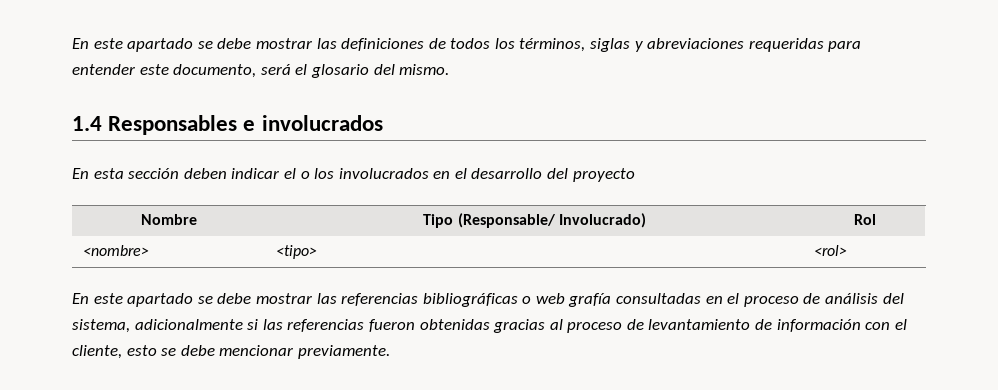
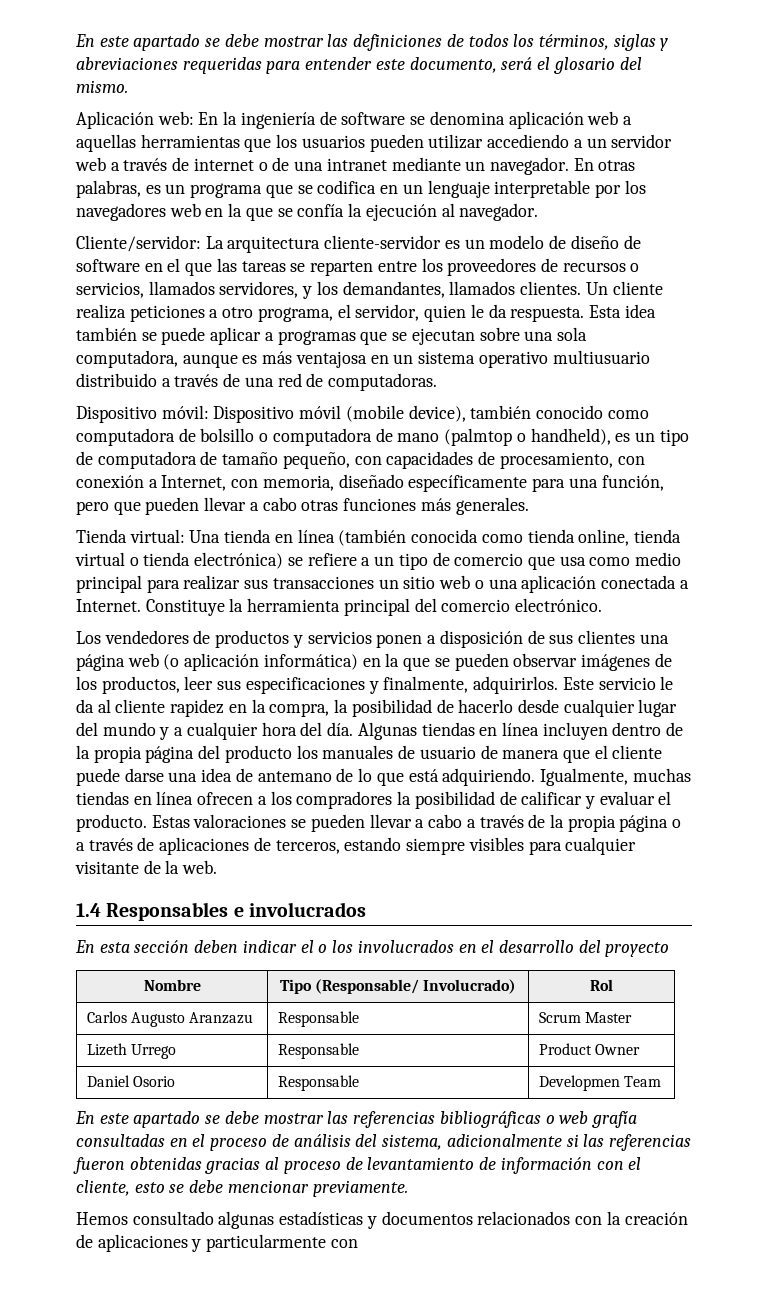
(450, 69) none -> [76,111,632,129] [76,134,673,152] [75,157,636,175] [76,180,646,198] [76,203,539,221] [76,235,641,253] [76,258,640,276] [76,281,663,299] [76,304,656,322] [76,327,587,345] [76,350,650,368] [76,373,438,391] [76,405,649,423] [76,428,689,446] [76,451,645,469] [76,474,664,492] [76,497,529,515] [76,529,681,546] [75,552,682,570] [76,575,689,593] [76,598,603,616] [76,630,669,648] [76,653,672,671] [76,676,674,694] [76,699,678,717] [76,722,684,740] [76,745,663,763] [76,768,691,786] [76,791,672,809] [76,814,682,832] [76,837,637,855] [75,860,218,874] // Aplicación web: En la ingeniería de software se denomina aplicación web a aquellas herramientas que los usuarios pueden utilizar accediendo a un servidor web a través de internet o de una intranet mediante un navegador. En otras palabras, es un programa que se codifica en un lenguaje interpretable por los navegadores web en la que se confía la ejecución al navegador. // Cliente/servidor: La arquitectura cliente-servidor es un modelo de diseño de software en el que las tareas se reparten entre los proveedores de recursos o servicios, llamados servidores, y los demandantes, llamados clientes. Un cliente realiza peticiones a otro programa, el servidor, quien le da respuesta. Esta idea también se puede aplicar a programas que se ejecutan sobre una sola computadora, aunque es más ventajosa en un sistema operativo multiusuario distribuido a través de una red de computadoras. // Dispositivo móvil: Dispositivo móvil (mobile device), también conocido como computadora de bolsillo o computadora de mano (palmtop o handheld), es un tipo de computadora de tamaño pequeño, con capacidades de procesamiento, con conexión a Internet, con memoria, diseñado específicamente para una función, pero que pueden llevar a cabo otras funciones más generales. // Tienda virtual: Una tienda en línea (también conocida como tienda online, tienda virtual o tienda electrónica) se refiere a un tipo de comercio que usa como medio principal para realizar sus transacciones un sitio web o una aplicación conectada a Internet. Constituye la herramienta principal del comercio electrónico. // Los vendedores de productos y servicios ponen a disposición de sus clientes una página web (o aplicación informática) en la que se pueden observar imágenes de los productos, leer sus especificaciones y finalmente, adquirirlos. Este servicio le da al cliente rapidez en la compra, la posibilidad de hacerlo desde cualquier lugar del mundo y a cualquier hora del día. Algunas tiendas en línea incluyen dentro de la propia página del producto los manuales de usuario de manera que el cliente puede darse una idea de antemano de lo que está adquiriendo. Igualmente, muchas tiendas en línea ofrecen a los compradores la posibilidad de calificar y evaluar el producto. Estas valoraciones se pueden llevar a cabo a través de la propia página o a través de aplicaciones de terceros, estando siempre visibles para cualquier visitante de la web.
[83,245,150,256] [276,245,318,259] [814,245,848,256] <nombre> | <tipo> | <rol> -> [86,1011,254,1027] [277,1011,359,1027] [538,1012,632,1023] [86,1043,176,1059] [277,1043,359,1059] [538,1043,640,1055] [86,1075,175,1087] [277,1075,359,1091] [538,1075,661,1091] Carlos Augusto Aranzazu | Responsable | Scrum Master // Lizeth Urrego | Responsable | Product Owner // Daniel Osorio | Responsable | Developmen Team
(390, 352) none -> [76,1211,688,1229] [76,1234,358,1252] // Hemos consultado algunas estadísticas y documentos relacionados con la creación de aplicaciones y particularmente con

